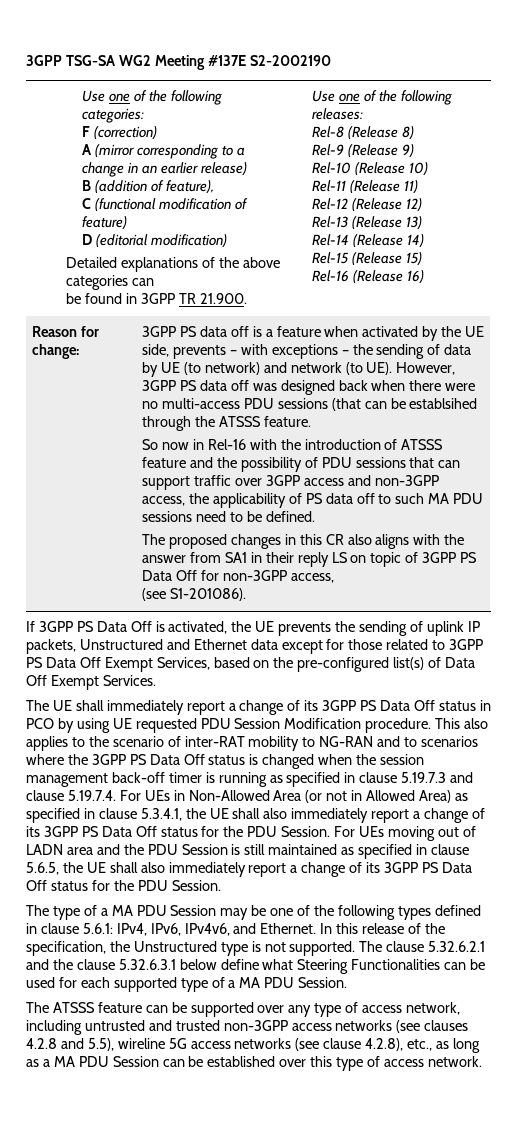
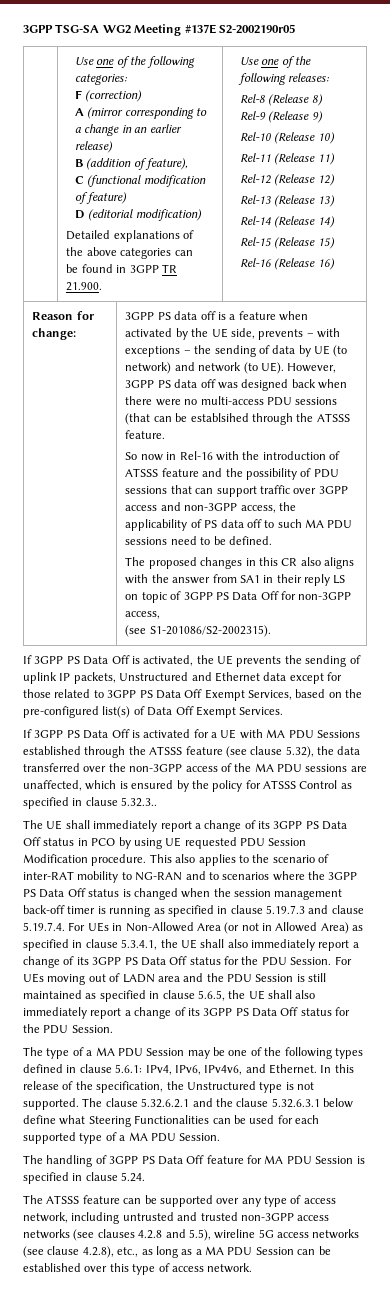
[249,55,331,66] S2-2002190 -> [218,24,295,34] S2-2002190r05
[169,588,246,601] S1-201086). -> [149,625,271,637] S1-201086/S2-2002315).
(156, 680) none -> [23,729,360,739] [23,746,361,758] [23,763,367,773] [23,780,352,792] [23,797,158,809] // If 3GPP PS Data Off is activated for a UE with MA PDU Sessions established through the ATSSS feature (see clause 5.32), the data transferred over the non-3GPP access of the MA PDU sessions are unaffected, which is ensured by the policy for ATSSS Control as specified in clause 5.32.3..
(348, 982) none -> [23,1155,365,1167] [23,1172,146,1184] // The handling of 3GPP PS Data Off feature for MA PDU Session is specified in clause 5.24.

